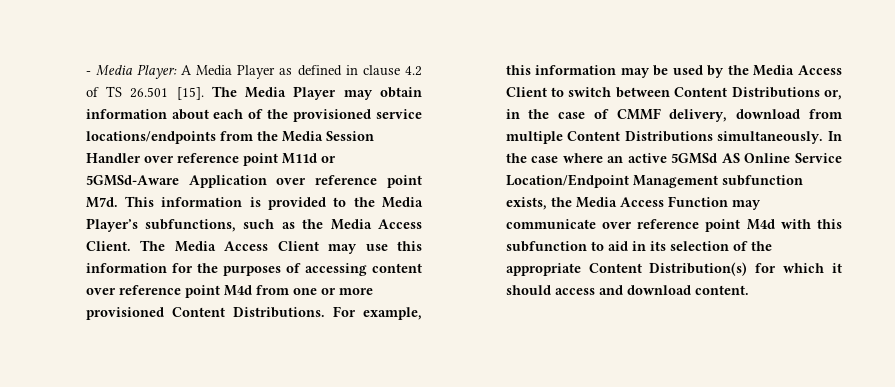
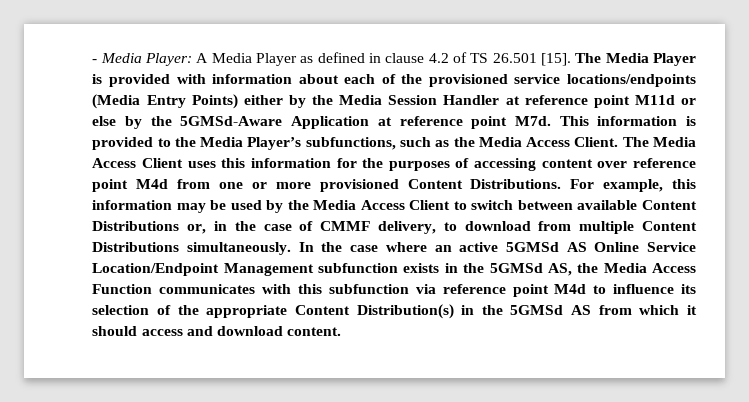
[343,87,422,100] may obtain -> [92,74,206,87] is provided with
[219,131,253,141] from -> [92,94,306,109] (Media Entry Points) either by
[143,156,174,163] over -> [505,96,520,105] at
(336, 159) none -> [92,116,172,129] else by the
[276,178,307,185] over -> [377,117,392,126] at
[328,244,388,254] may use -> [187,161,216,168] uses
(670, 92) none -> [577,200,638,210] available
(728, 115) none -> [443,222,457,231] to
[505,196,761,210] [505,219,842,232] [505,241,646,252] exists, the Media Access Function may communicate over reference point M4d with this subfunction to aid in -> [403,263,697,276] [92,284,675,297] exists in the 5GMSd AS, the Media Access Function communicates with this subfunction via reference point M4d to influence
[755,263,777,273] for -> [461,305,632,315] in the 5GMSd AS from

